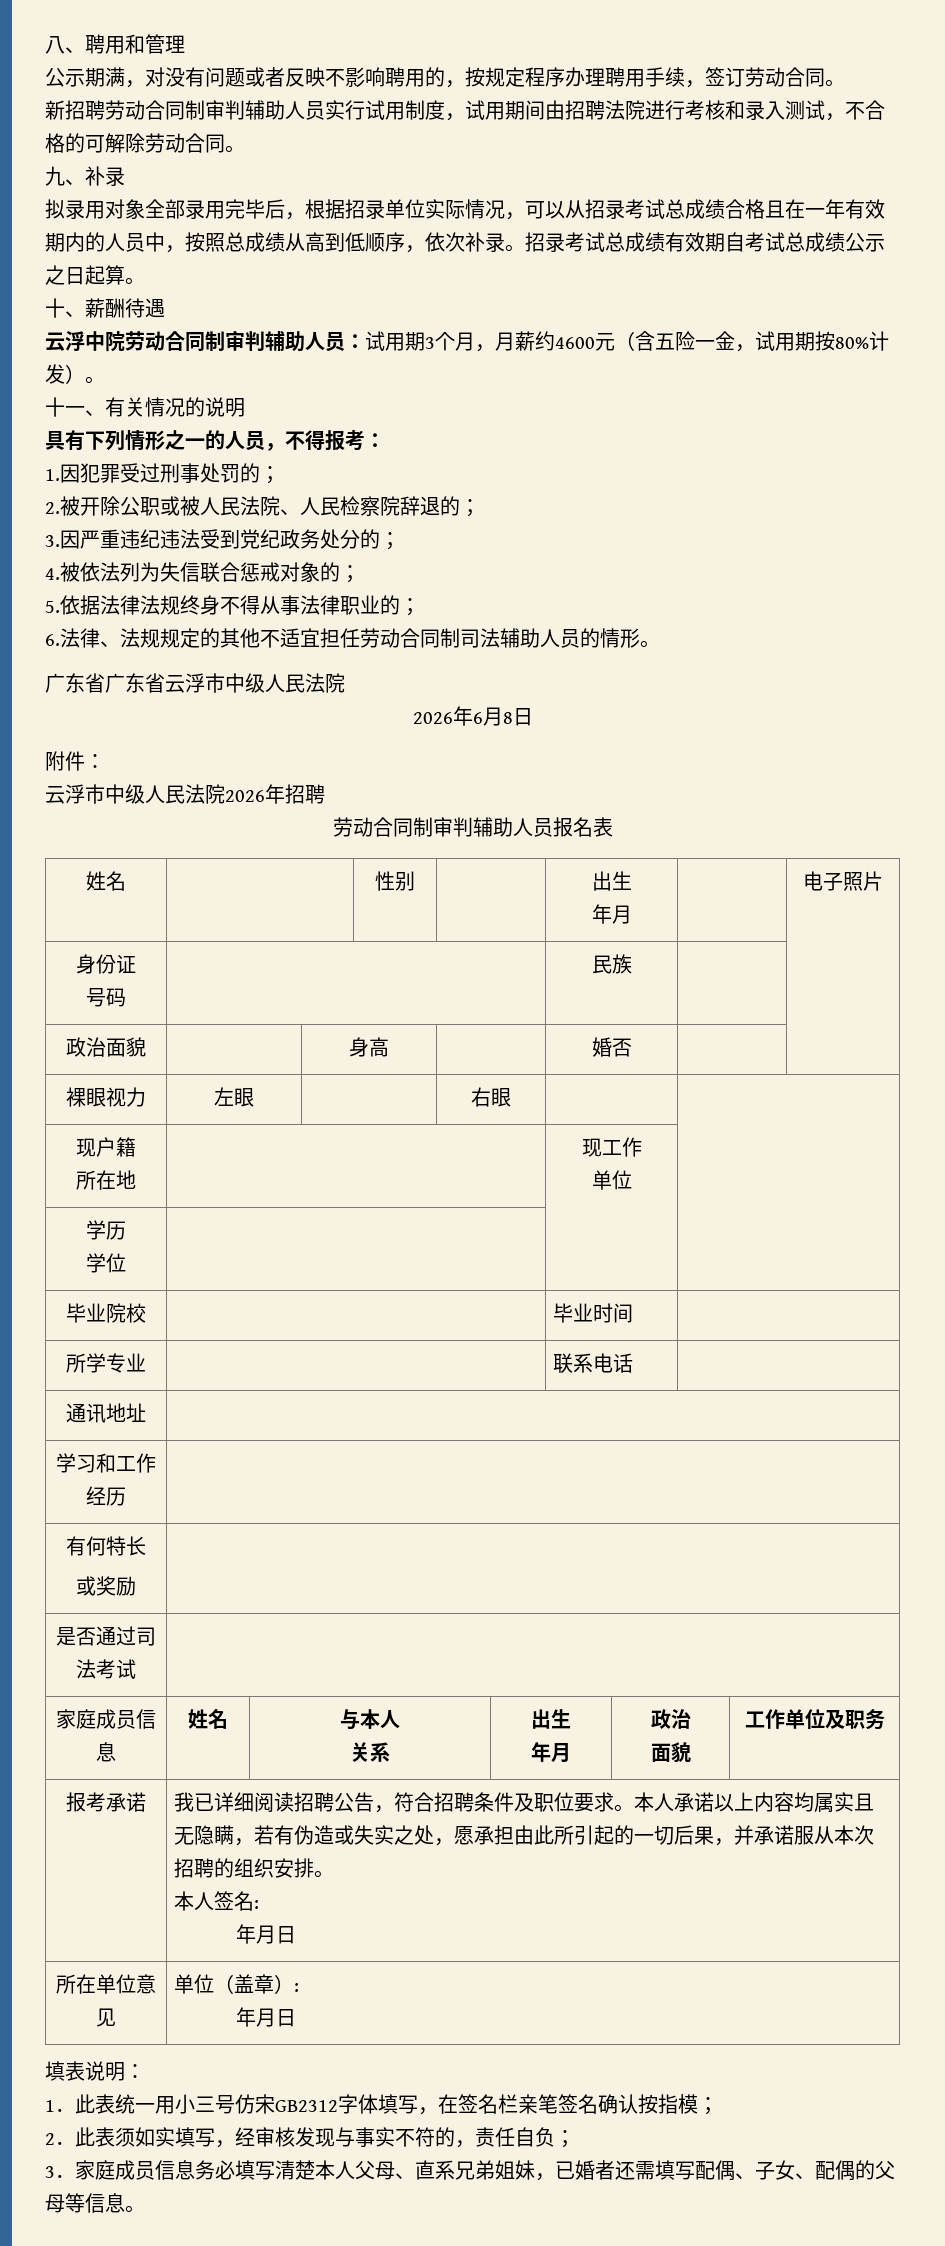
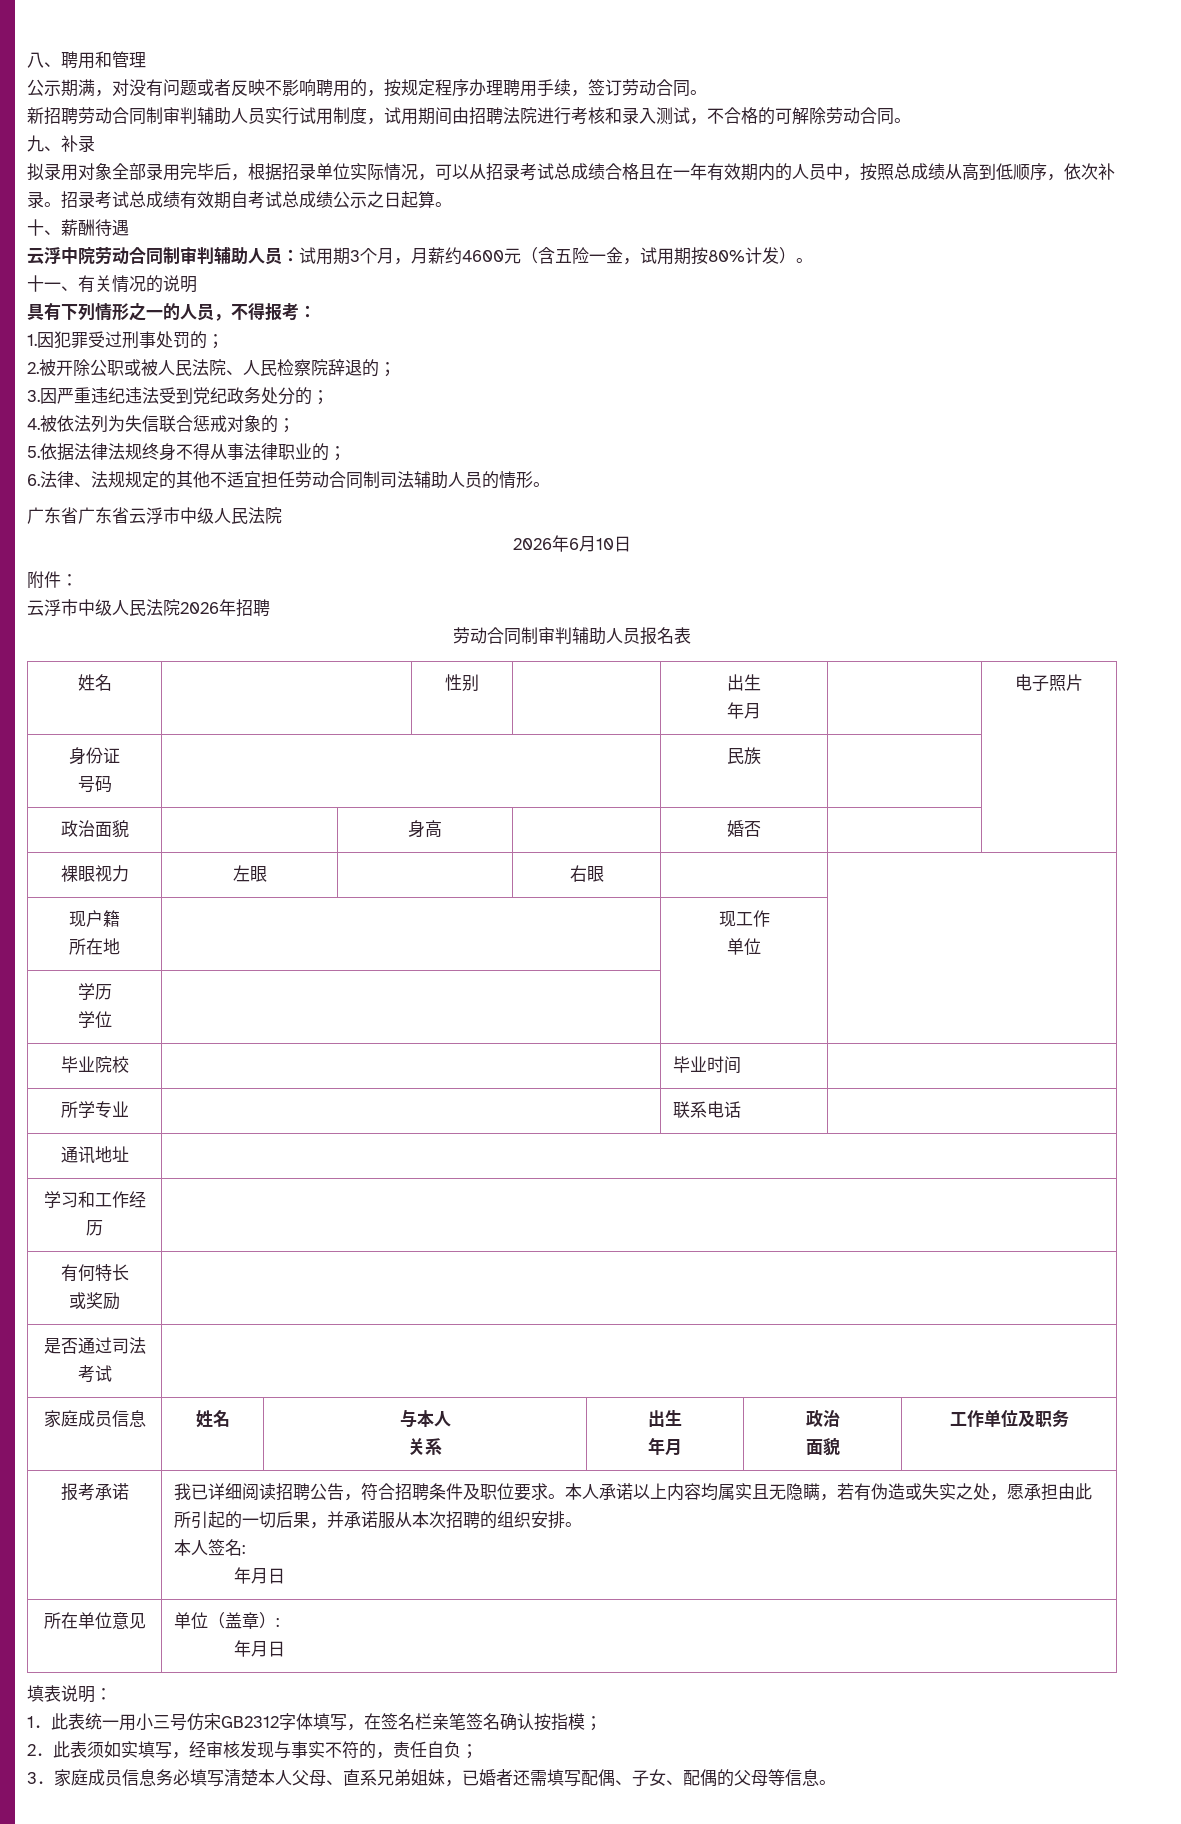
[502,712,513,724] 8 -> [596,538,614,550] 10

